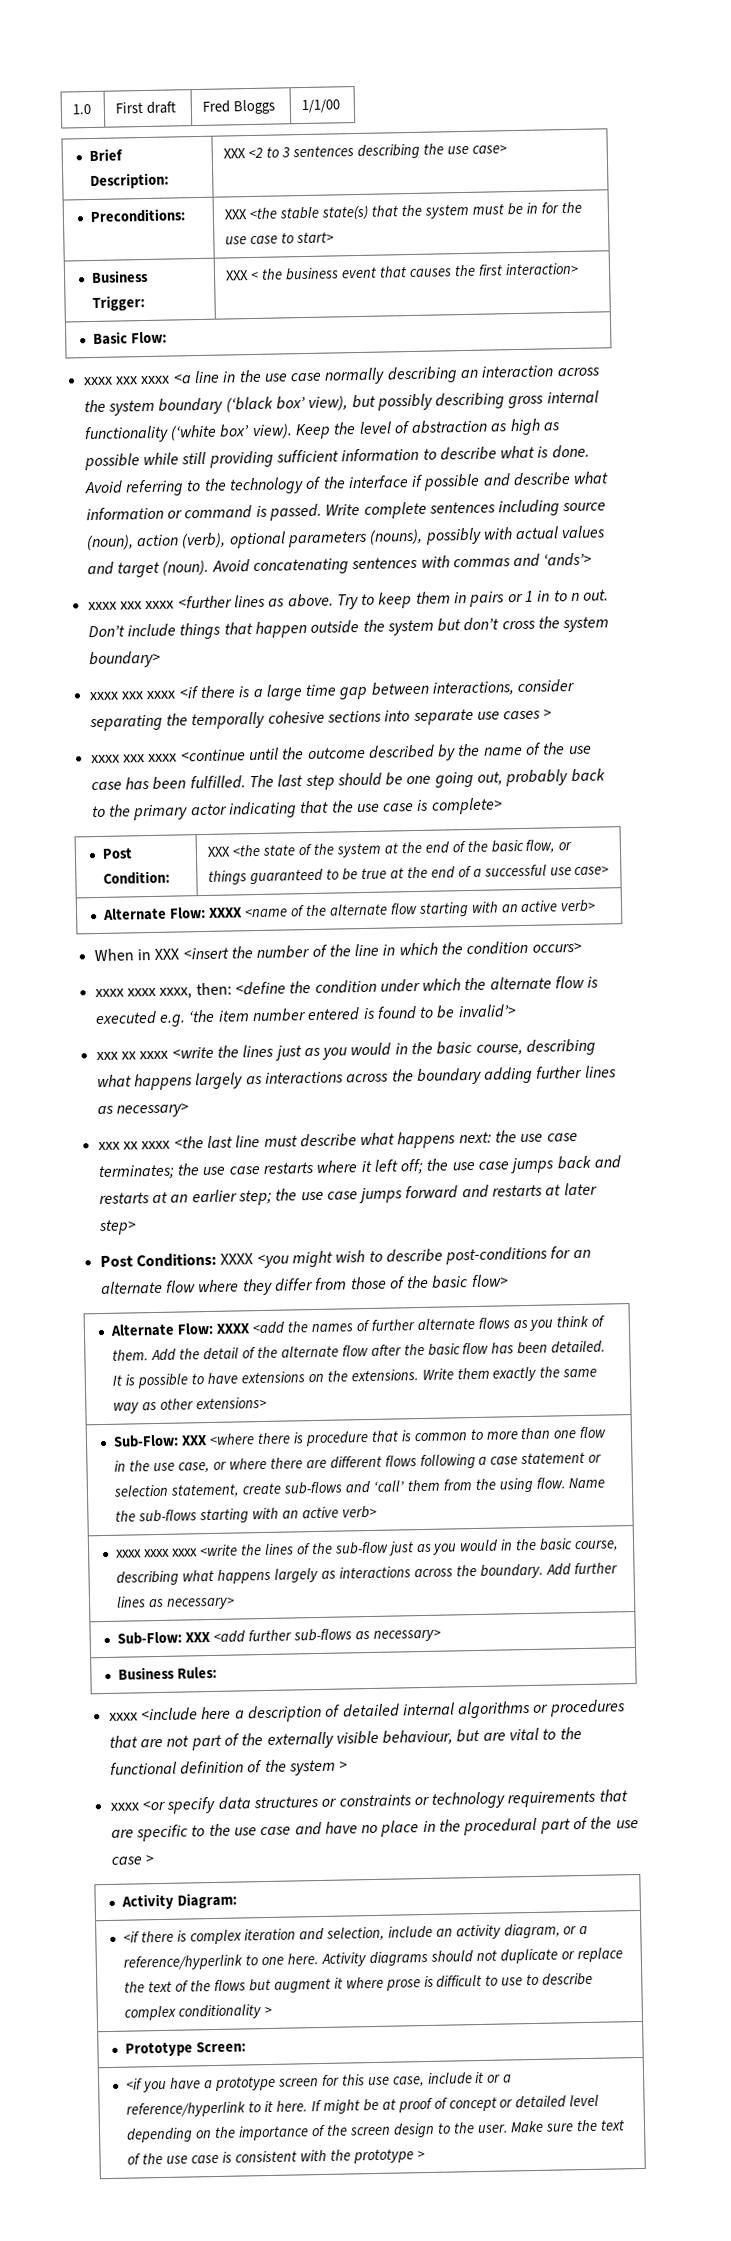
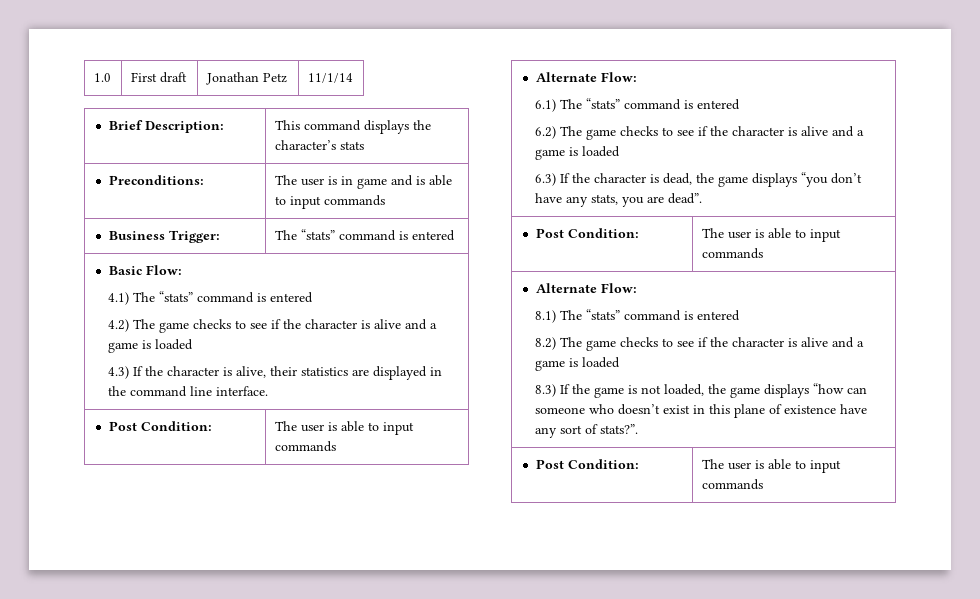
[202,99,277,115] [301,99,341,114] Fred Bloggs | 1/1/00 -> [205,72,287,85] [307,73,353,83] Jonathan Petz | 11/1/14
[223,143,507,159] [90,208,187,224] [224,201,582,221] [225,231,335,245] [91,269,150,284] [92,295,146,311] [225,262,579,281] [93,331,168,345] [82,365,600,386] [83,390,599,416] [83,418,562,444] [83,444,590,471] [83,471,610,497] [85,499,607,521] [85,525,607,551] [86,552,593,578] [87,589,610,611] [87,616,610,640] [88,650,161,669] [88,678,576,701] [88,708,553,732] [90,742,592,764] [90,768,605,791] [91,797,503,821] [102,847,134,859] [103,870,171,885] [207,839,573,858] [208,864,610,885] [102,899,597,921] [93,940,582,962] [94,975,600,999] [94,1004,517,1027] [95,1038,597,1061] [96,1065,617,1091] [96,1103,189,1118] [97,1130,578,1151] [97,1155,622,1181] [98,1182,598,1206] [97,1219,137,1236] [99,1246,591,1269] [99,1274,509,1296] [110,1315,606,1337] [112,1340,607,1362] [112,1366,598,1389] [113,1396,268,1414] [113,1426,608,1448] [114,1451,603,1473] [113,1477,606,1498] [115,1505,377,1524] [116,1538,620,1558] [116,1562,618,1586] [116,1596,236,1610] [117,1628,441,1645] [118,1666,218,1680] [108,1699,626,1723] [108,1727,582,1751] [109,1759,349,1776] [109,1789,628,1814] [110,1816,639,1842] [110,1855,154,1865] [121,1892,238,1910] [123,1923,589,1945] [123,1947,623,1971] [124,1972,594,1993] [124,2004,273,2021] [125,2041,247,2057] [126,2071,513,2093] [126,2094,600,2118] [126,2119,626,2143] [127,2148,425,2165] XXX <2 to 3 sentences describing the use case> // Preconditions: | XXX <the stable state(s) that the system must be in for the use case to start> // Business Trigger: | XXX < the business event that causes the first interaction> // Basic Flow: // xxxx xxx xxxx <a line in the use case normally describing an interaction across the system boundary (‘black box’ view), but possibly describing gross internal functionality (‘white box’ view). Keep the level of abstraction as high as possible while still providing sufficient information to describe what is done. Avoid referring to the technology of the interface if possible and describe what information or command is passed. Write complete sentences including source (noun), action (verb), optional parameters (nouns), possibly with actual values and target (noun). Avoid concatenating sentences with commas and ‘ands’> // xxxx xxx xxxx <further lines as above. Try to keep them in pairs or 1 in to n out. Don’t include things that happen outside the system but don’t cross the system boundary> // xxxx xxx xxxx <if there is a large time gap between interactions, consider separating the temporally cohesive sections into separate use cases > // xxxx xxx xxxx <continue until the outcome described by the name of the use case has been fulfilled. The last step should be one going out, probably back to the primary actor indicating that the use case is complete> // Post Condition: | XXX <the state of the system at the end of the basic flow, or things guaranteed to be true at the end of a successful use case> // Alternate Flow: XXXX <name of the alternate flow starting with an active verb> // When in XXX <insert the number of the line in which the condition occurs> // xxxx xxxx xxxx, then: <define the condition under which the alternate flow is executed e.g. ‘the item number entered is found to be invalid’> // xxx xx xxxx <write the lines just as you would in the basic course, describing what happens largely as interactions across the boundary adding further lines as necessary> // xxx xx xxxx <the last line must describe what happens next: the use case terminates; the use case restarts where it left off; the use case jumps back and restarts at an earlier step; the use case jumps forward and restarts at later step> // Post Conditions: XXXX <you might wish to describe post-conditions for an alternate flow where they differ from those of the basic flow> // Alternate Flow: XXXX <add the names of further alternate flows as you think of them. Add the detail of the alternate flow after the basic flow has been detailed. It is possible to have extensions on the extensions. Write them exactly the same way as other extensions> // Sub-Flow: XXX <where there is procedure that is common to more than one flow in the use case, or where there are different flows following a case statement or selection statement, create sub-flows and ‘call’ them from the using flow. Name the sub-flows starting with an active verb> // xxxx xxxx xxxx <write the lines of the sub-flow just as you would in the basic course, describing what happens largely as interactions across the boundary. Add further lines as necessary> // Sub-Flow: XXX <add further sub-flows as necessary> // Business Rules: // xxxx <include here a description of detailed internal algorithms or procedures that are not part of the externally visible behaviour, but are vital to the functional definition of the system > // xxxx <or specify data structures or constraints or technology requirements that are specific to the use case and have no place in the procedural part of the use case > // Activity Diagram: // <if there is complex iteration and selection, include an activity diagram, or a reference/hyperlink to one here. Activity diagrams should not duplicate or replace the text of the flows but augment it where prose is difficult to use to describe complex conditionality > // Prototype Screen: // <if you have a prototype screen for this use case, include it or a reference/hyperlink to it here. If might be at proof of concept or detailed level depending on the importance of the screen design to the user. Make sure the text of the use case is consistent with the prototype > -> [274,120,431,134] [274,140,364,150] [108,175,204,185] [274,175,452,189] [274,195,385,209] [108,230,220,243] [274,229,455,241] [108,265,182,275] [108,291,314,305] [108,319,438,333] [108,339,194,353] [108,366,443,380] [108,386,269,397] [108,421,212,431] [274,421,414,435] [274,441,336,452] [535,72,637,82] [535,98,741,112] [535,126,865,140] [535,146,621,160] [535,172,863,187] [535,193,703,207] [535,228,639,238] [701,228,841,242] [701,248,763,259] [535,283,637,293] [535,309,741,323] [535,337,865,351] [535,357,621,371] [535,383,868,398] [535,404,868,418] [535,424,639,438] [535,459,639,469] [701,459,841,473] [701,479,763,490] This command displays the character’s stats // Preconditions: | The user is in game and is able to input commands // Business Trigger: | The “stats” command is entered // Basic Flow: // 4.1) The “stats” command is entered // 4.2) The game checks to see if the character is alive and a game is loaded // 4.3) If the character is alive, their statistics are displayed in the command line interface. // Post Condition: | The user is able to input commands // Alternate Flow: // 6.1) The “stats” command is entered // 6.2) The game checks to see if the character is alive and a game is loaded // 6.3) If the character is dead, the game displays “you don’t have any stats, you are dead”. // Post Condition: | The user is able to input commands // Alternate Flow: // 8.1) The “stats” command is entered // 8.2) The game checks to see if the character is alive and a game is loaded // 8.3) If the game is not loaded, the game displays “how can someone who doesn’t exist in this plane of existence have any sort of stats?”. // Post Condition: | The user is able to input commands

